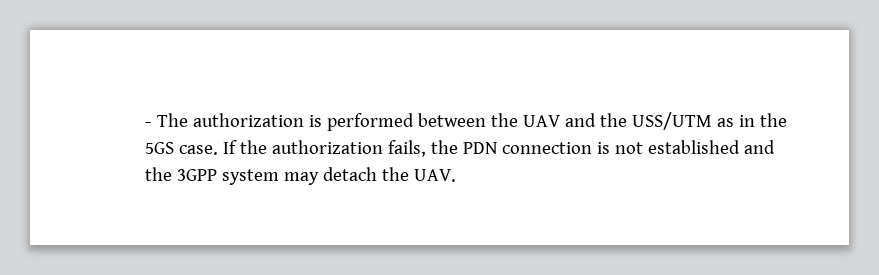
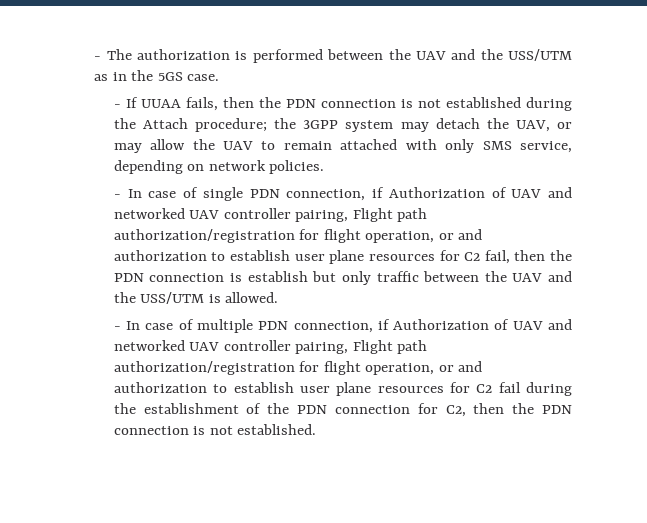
[222,140,426,157] If the authorization fails, -> [113,97,254,111] // - If UUAA fails, then
[743,140,775,154] and -> [526,97,572,111] [113,118,268,132] during the Attach procedure;
[413,169,456,182] UAV. -> [515,120,572,132] [113,139,573,153] [113,160,325,174] [113,187,573,201] [113,208,428,222] [113,229,483,243] [113,250,572,264] [113,271,572,285] [113,292,279,304] [113,319,572,333] [113,340,428,354] [113,361,483,375] [113,382,572,396] [113,403,572,417] [113,424,317,435] UAV, or may allow the UAV to remain attached with only SMS service, depending on network policies. // - In case of single PDN connection, if Authorization of UAV and networked UAV controller pairing, Flight path authorization/registration for flight operation, or and authorization to establish user plane resources for C2 fail, then the PDN connection is establish but only traffic between the UAV and the USS/UTM is allowed. // - In case of multiple PDN connection, if Authorization of UAV and networked UAV controller pairing, Flight path authorization/registration for flight operation, or and authorization to establish user plane resources for C2 fail during the establishment of the PDN connection for C2, then the PDN connection is not established.

